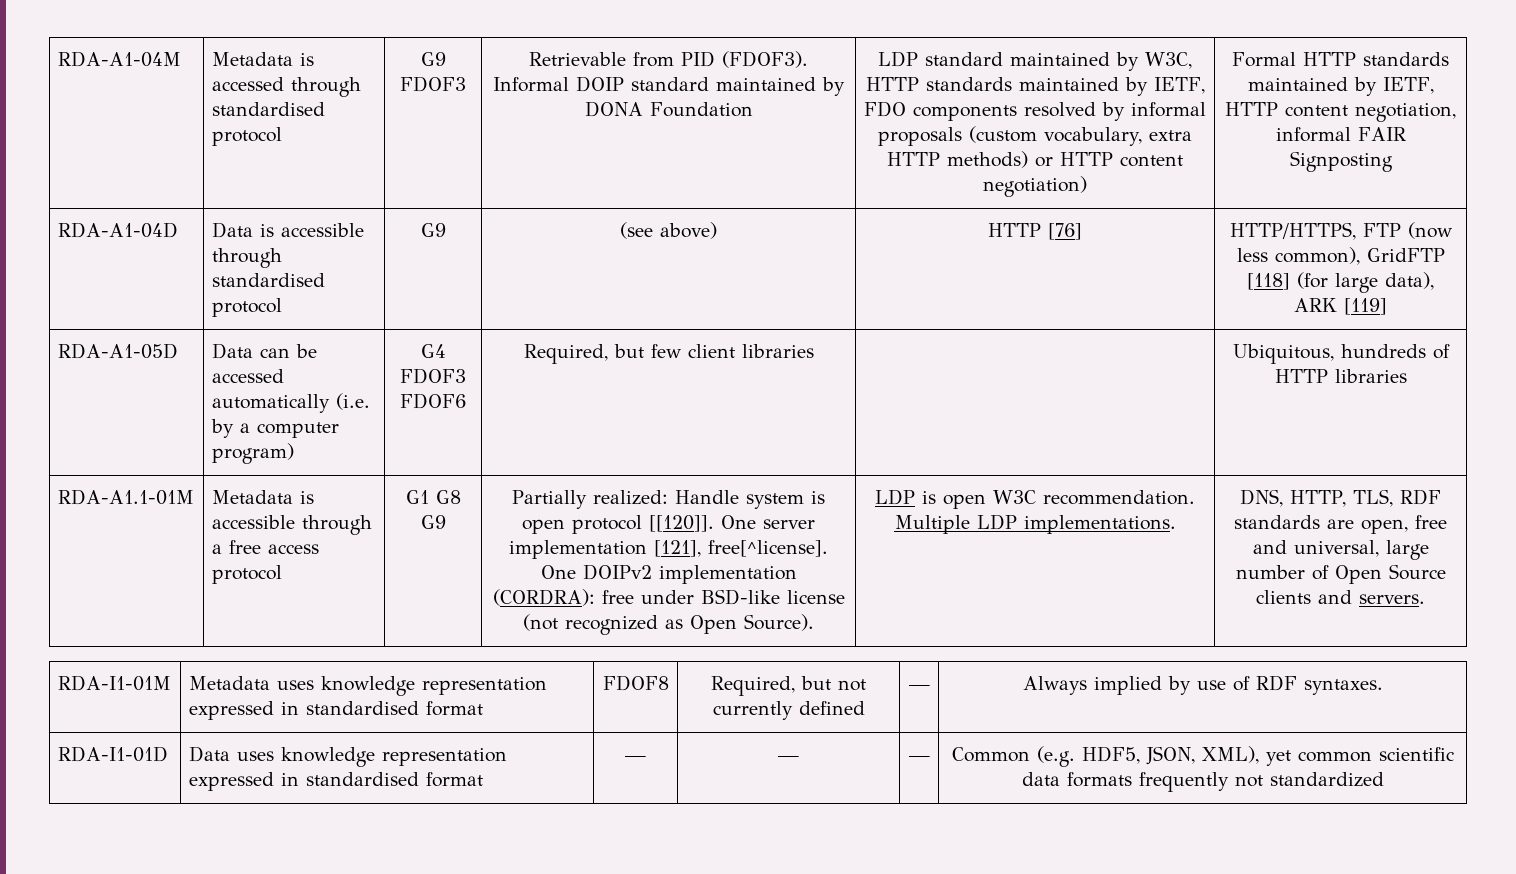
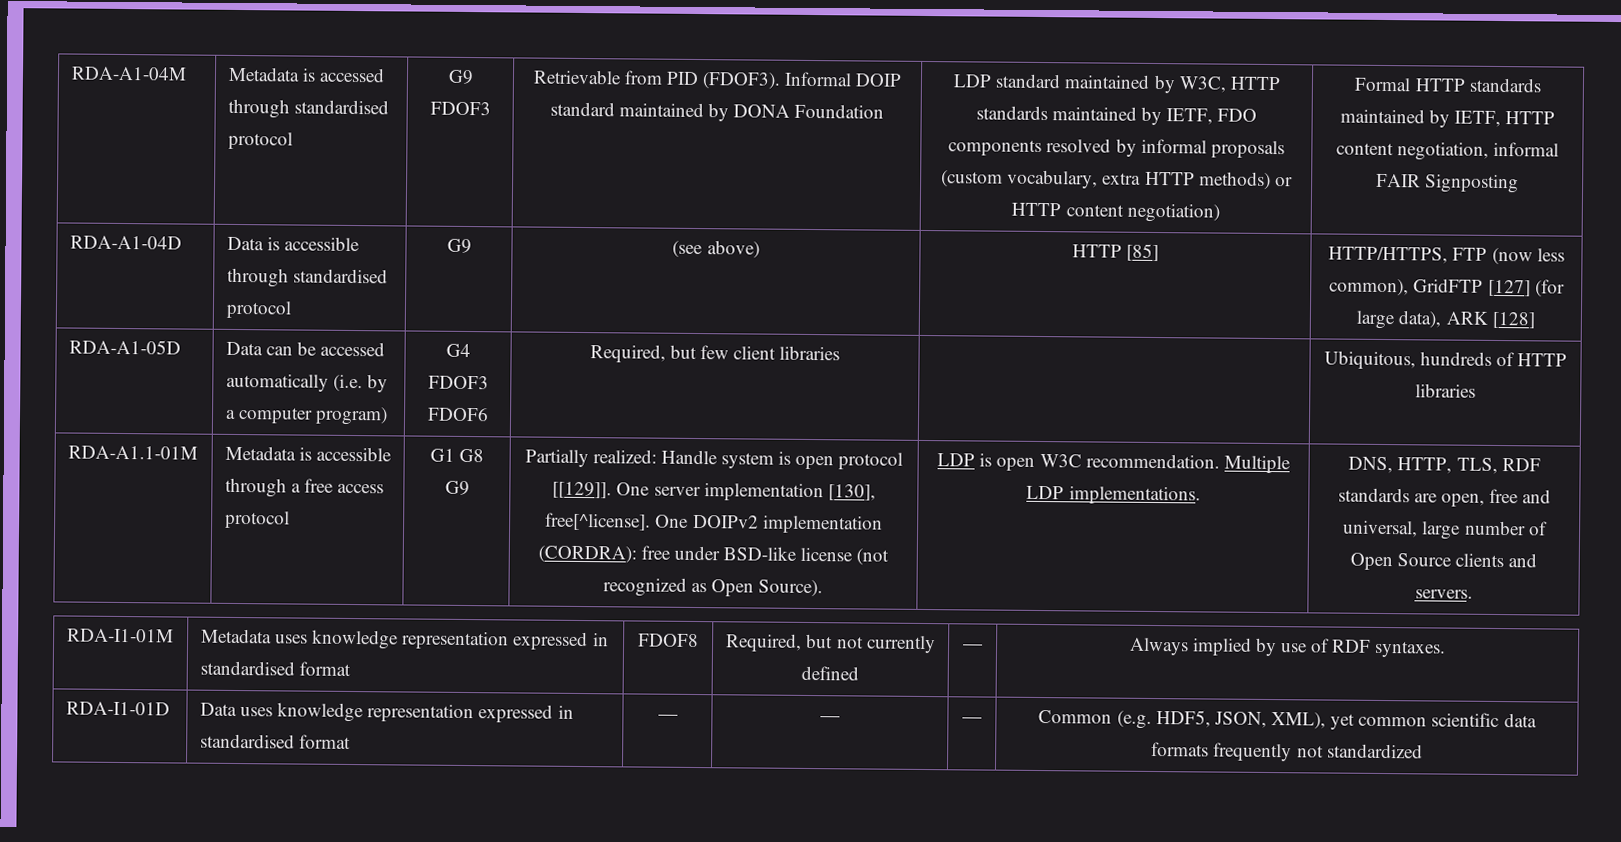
[1048,223,1082,240] [76] -> [1126,243,1160,262] [85]
[1247,273,1290,290] [118] -> [1487,279,1531,297] [127]
[1344,298,1387,315] [119] -> [1491,311,1535,329] [128]
[649,515,714,532] [[120]]. -> [552,481,613,499] [[129]].
[654,540,701,557] [121], -> [827,484,876,501] [130],

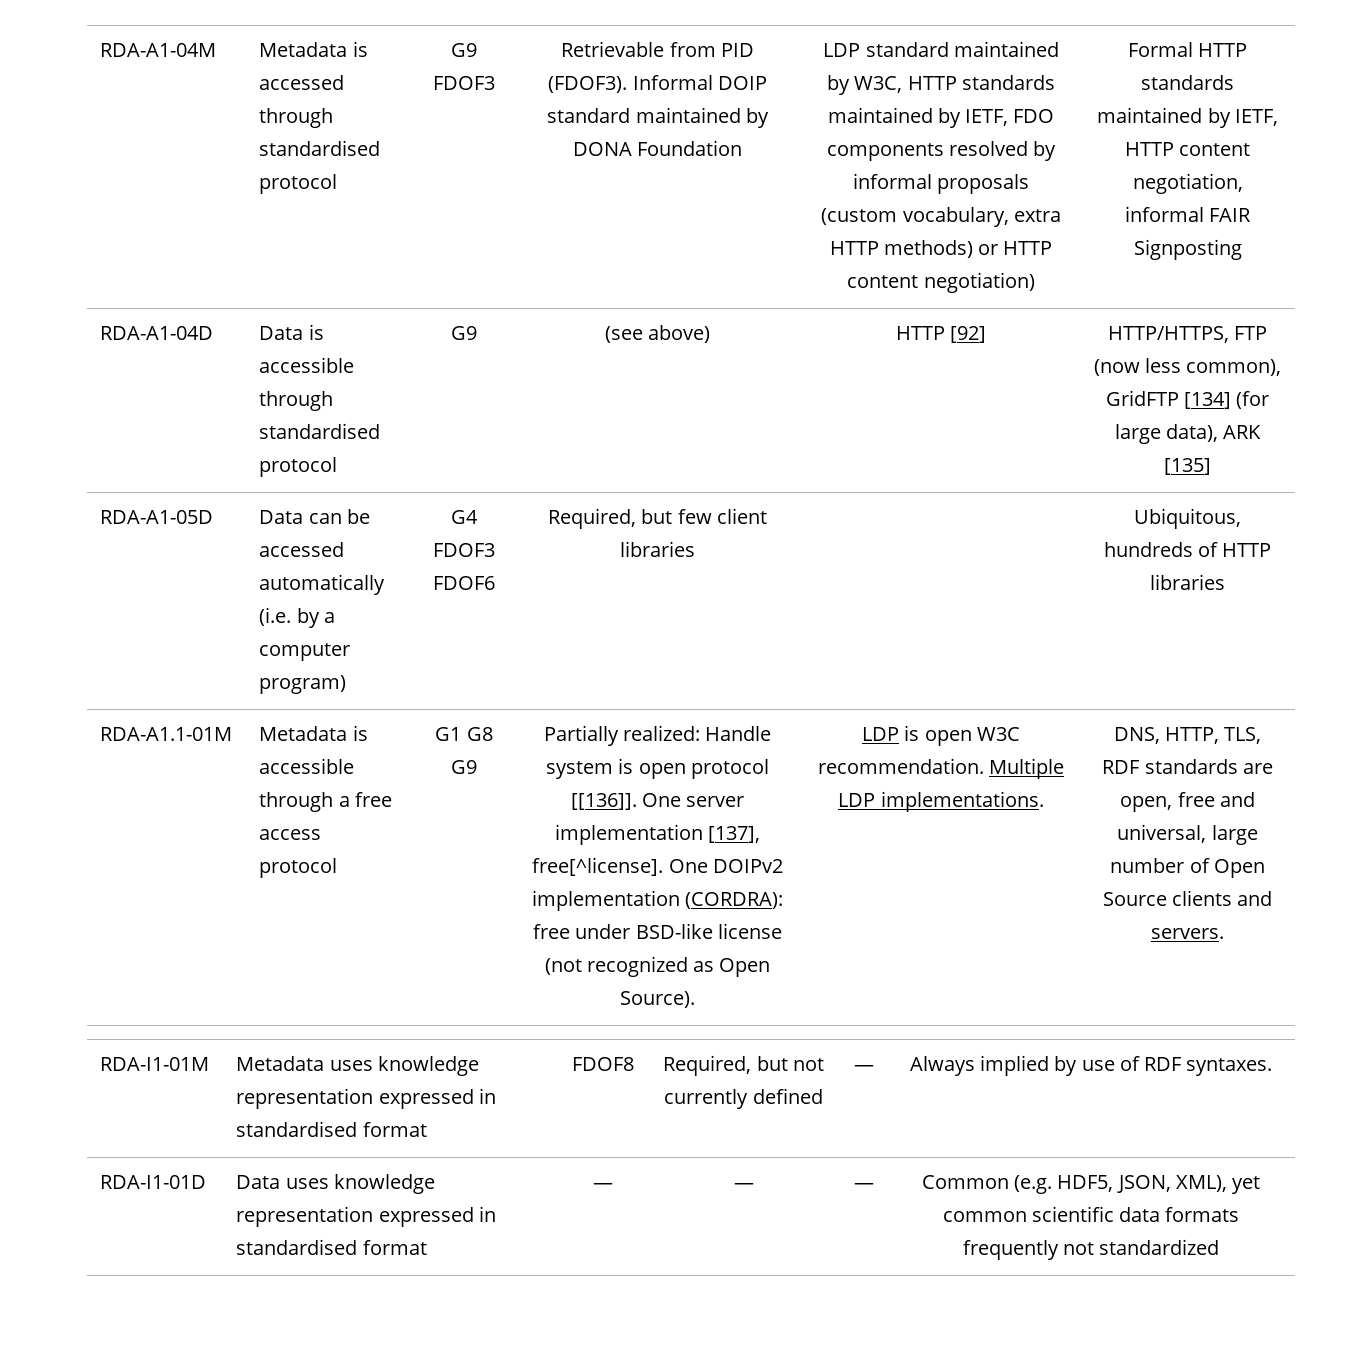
[1126,243,1160,262] [85] -> [950,326,987,343] [92]
[1487,279,1531,297] [127] -> [1184,392,1231,409] [134]
[1491,311,1535,329] [128] -> [1164,458,1211,475] [135]
[552,481,613,499] [[129]]. -> [570,793,637,810] [[136]].
[827,484,876,501] [130], -> [708,826,761,843] [137],

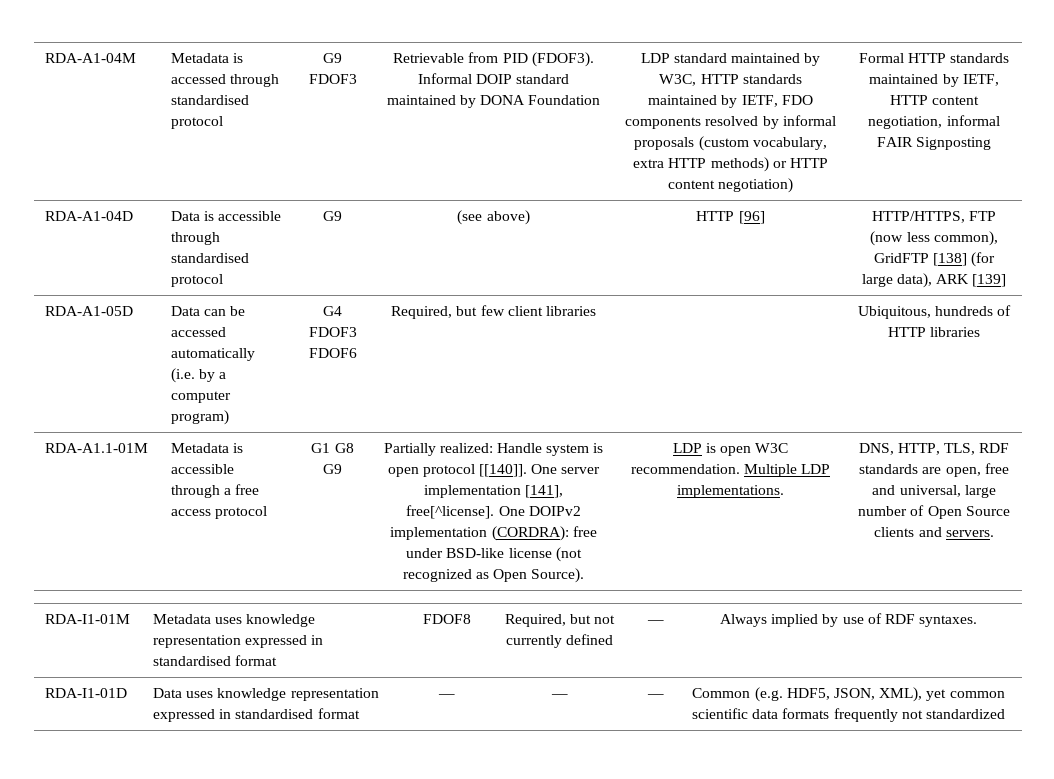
[950,326,987,343] [92] -> [738,211,765,224] [96]
[1184,392,1231,409] [134] -> [933,253,967,266] [138]
[1164,458,1211,475] [135] -> [972,274,1007,287] [139]
[570,793,637,810] [[136]]. -> [479,464,527,477] [[140]].
[708,826,761,843] [137], -> [525,485,564,498] [141],

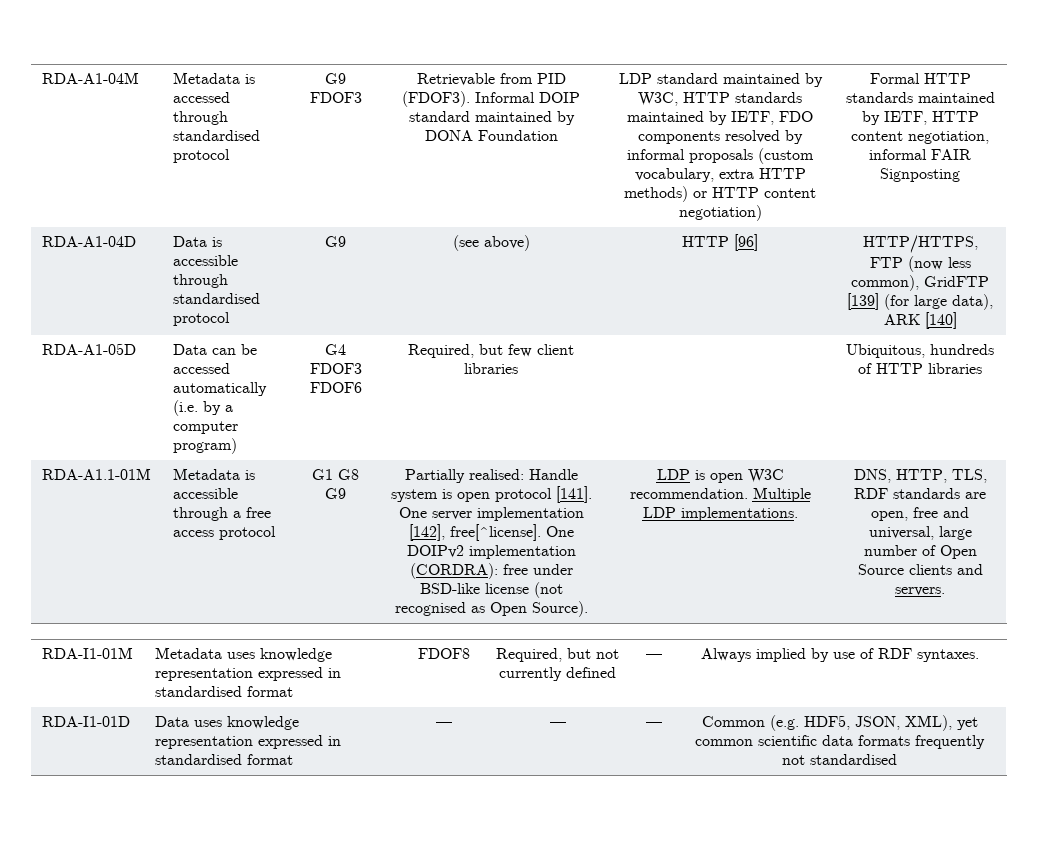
[933,253,967,266] [138] -> [847,293,879,310] [139]
[972,274,1007,287] [139] -> [924,312,957,329] [140]
[439,443,493,453] realized: -> [468,469,524,480] realised:
[479,464,527,477] [[140]]. -> [555,486,592,503] [141].
[525,485,564,498] [141], -> [408,524,445,541] [142],
[402,569,472,582] recognized -> [394,602,466,616] recognised
[925,709,1005,719] standardized -> [810,754,897,765] standardised

